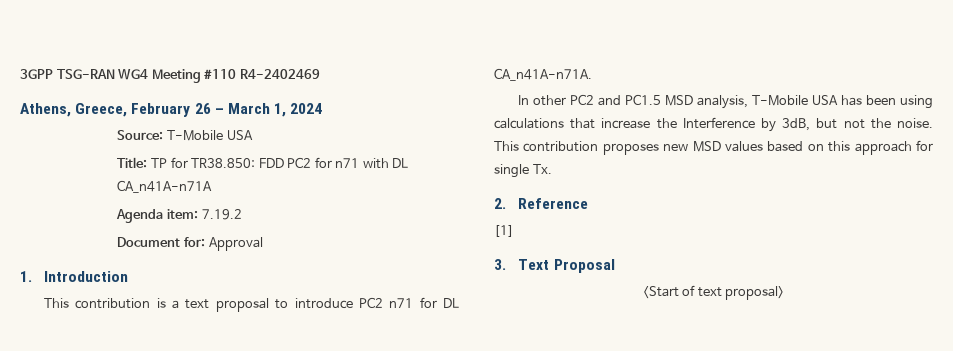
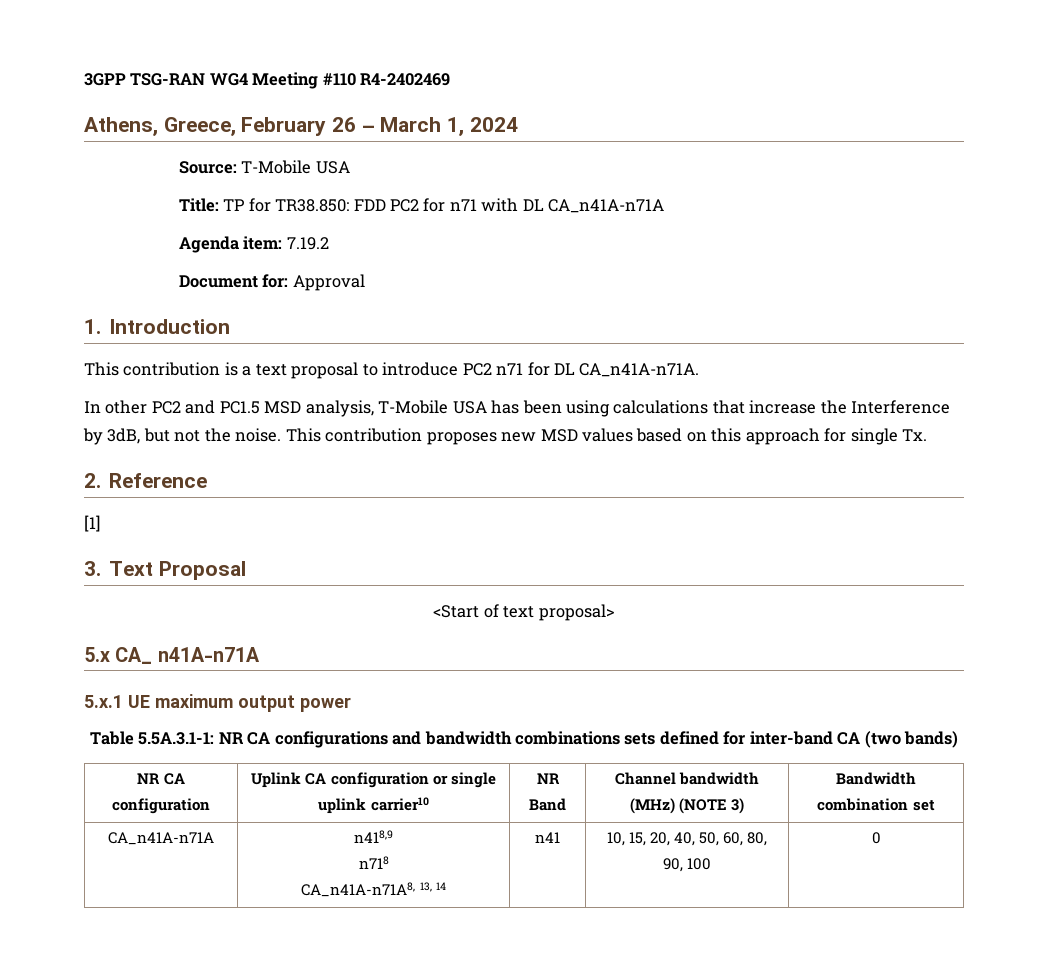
(785, 293) none -> [84,647,260,664] [84,694,351,712] [89,731,959,748] [137,773,185,785] [112,798,210,814] [251,772,496,788] [318,797,429,814] [536,773,560,784] [529,798,566,811] [614,772,760,785] [629,798,745,814] [836,772,916,785] [817,798,935,811] [108,832,214,845] [353,830,393,843] [358,856,389,869] [301,882,446,897] [535,832,560,843] [606,832,768,846] [662,858,712,872] [871,832,881,844] // 5.x CA_ n41A-n71A // 5.x.1 UE maximum output power // Table 5.5A.3.1-1: NR CA configurations and bandwidth combinations sets defined for inter-band CA (two bands) // NR CA configuration | Uplink CA configuration or single uplink carrier10 | NR Band | Channel bandwidth (MHz) (NOTE 3) | Bandwidth combination set // CA_n41A-n71A | n418,9 // n718 // CA_n41A-n71A8, 13, 14 | n41 | 10, 15, 20, 40, 50, 60, 80, 90, 100 | 0

